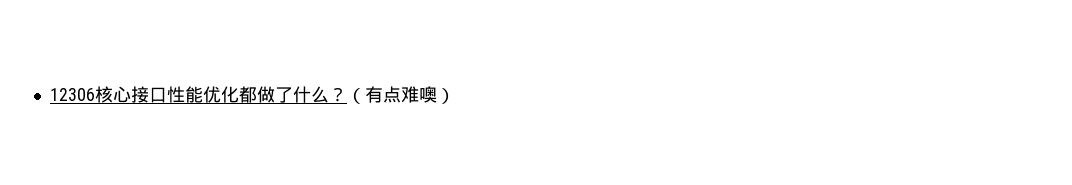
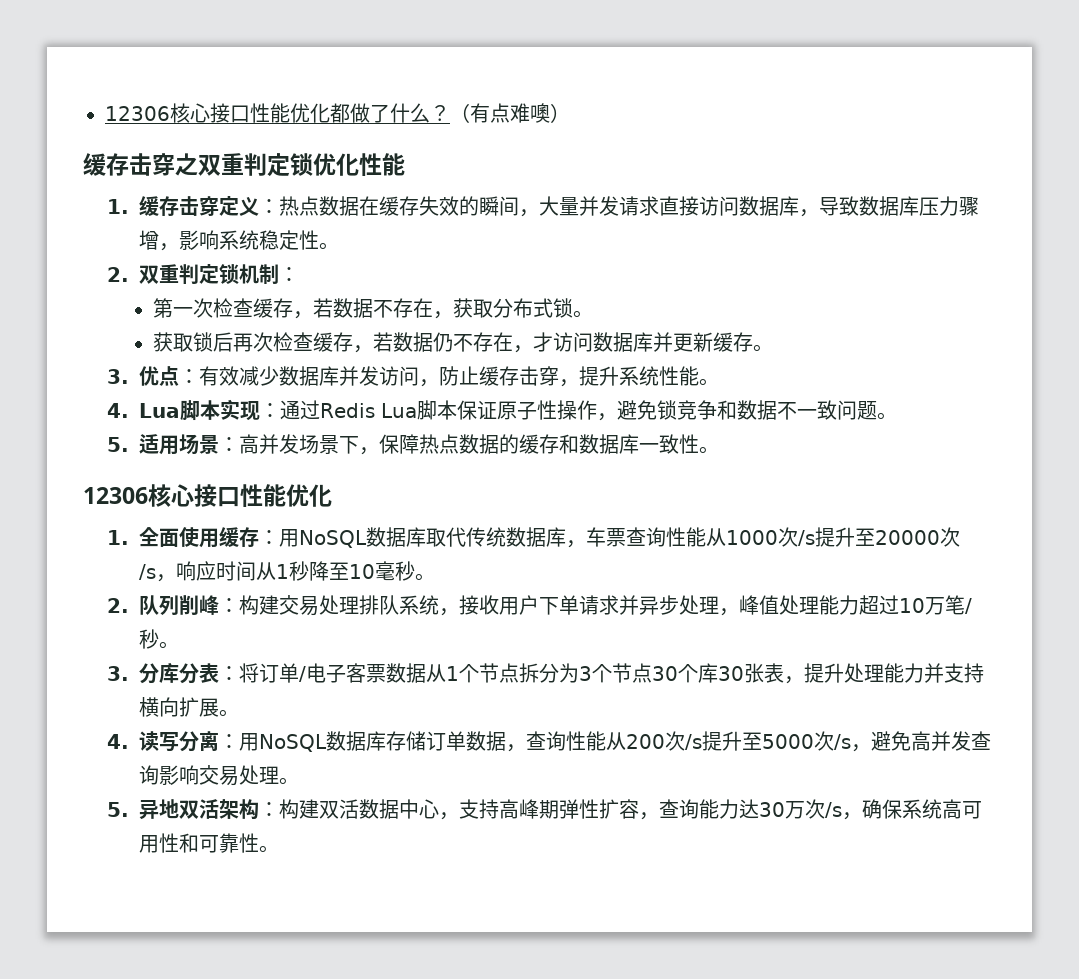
(455, 96) none -> [83,153,405,177] [107,196,980,217] [139,230,340,251] [107,264,300,285] [153,298,594,319] [153,332,774,353] [107,366,720,387] [107,399,898,421] [107,434,720,455] [83,484,332,507] [107,527,961,548] [139,561,436,582] [107,595,973,616] [139,629,180,649] [107,663,985,684] [139,697,240,717] [107,731,992,752] [139,765,300,786] [107,799,983,820] [139,833,280,853] // 缓存击穿之双重判定锁优化性能 // 1.缓存击穿定义：热点数据在缓存失效的瞬间，大量并发请求直接访问数据库，导致数据库压力骤增，影响系统稳定性。 // 2.双重判定锁机制： // 第一次检查缓存，若数据不存在，获取分布式锁。 // 获取锁后再次检查缓存，若数据仍不存在，才访问数据库并更新缓存。 // 3.优点：有效减少数据库并发访问，防止缓存击穿，提升系统性能。 // 4. Lua脚本实现：通过Redis Lua脚本保证原子性操作，避免锁竞争和数据不一致问题。 // 5.适用场景：高并发场景下，保障热点数据的缓存和数据库一致性。 // 12306核心接口性能优化 // 1.全面使用缓存：用NoSQL数据库取代传统数据库，车票查询性能从1000次/s提升至20000次/s，响应时间从1秒降至10毫秒。 // 2.队列削峰：构建交易处理排队系统，接收用户下单请求并异步处理，峰值处理能力超过10万笔/秒。 // 3.分库分表：将订单/电子客票数据从1个节点拆分为3个节点30个库30张表，提升处理能力并支持横向扩展。 // 4.读写分离：用NoSQL数据库存储订单数据，查询性能从200次/s提升至5000次/s，避免高并发查询影响交易处理。 // 5.异地双活架构：构建双活数据中心，支持高峰期弹性扩容，查询能力达30万次/s，确保系统高可用性和可靠性。

